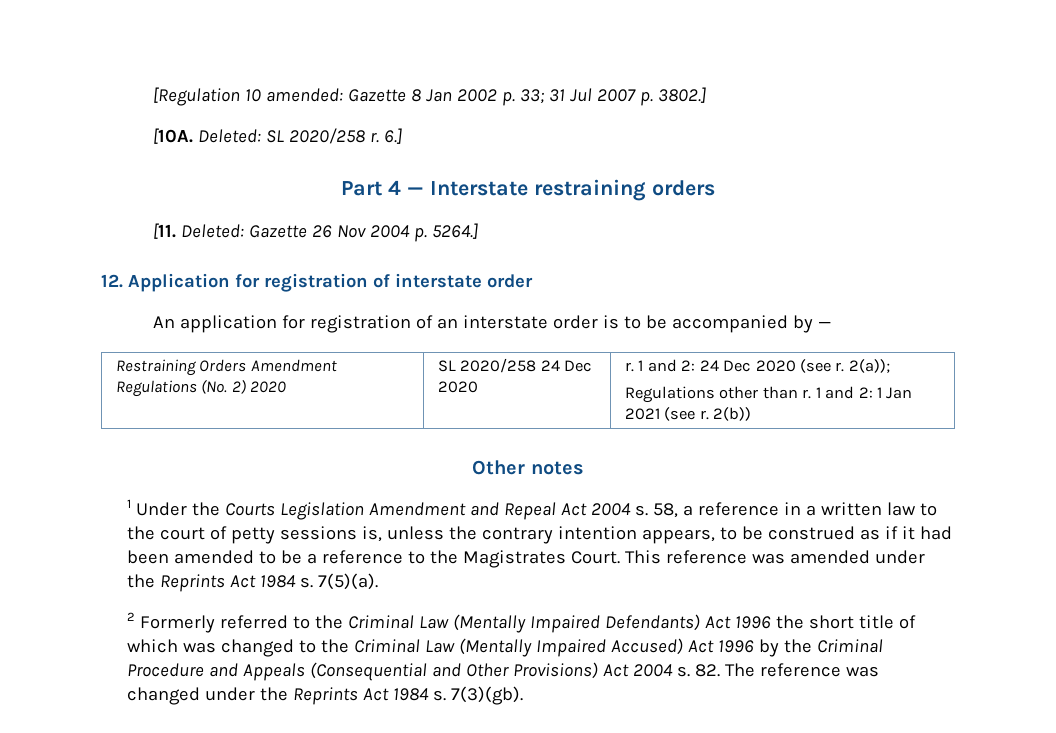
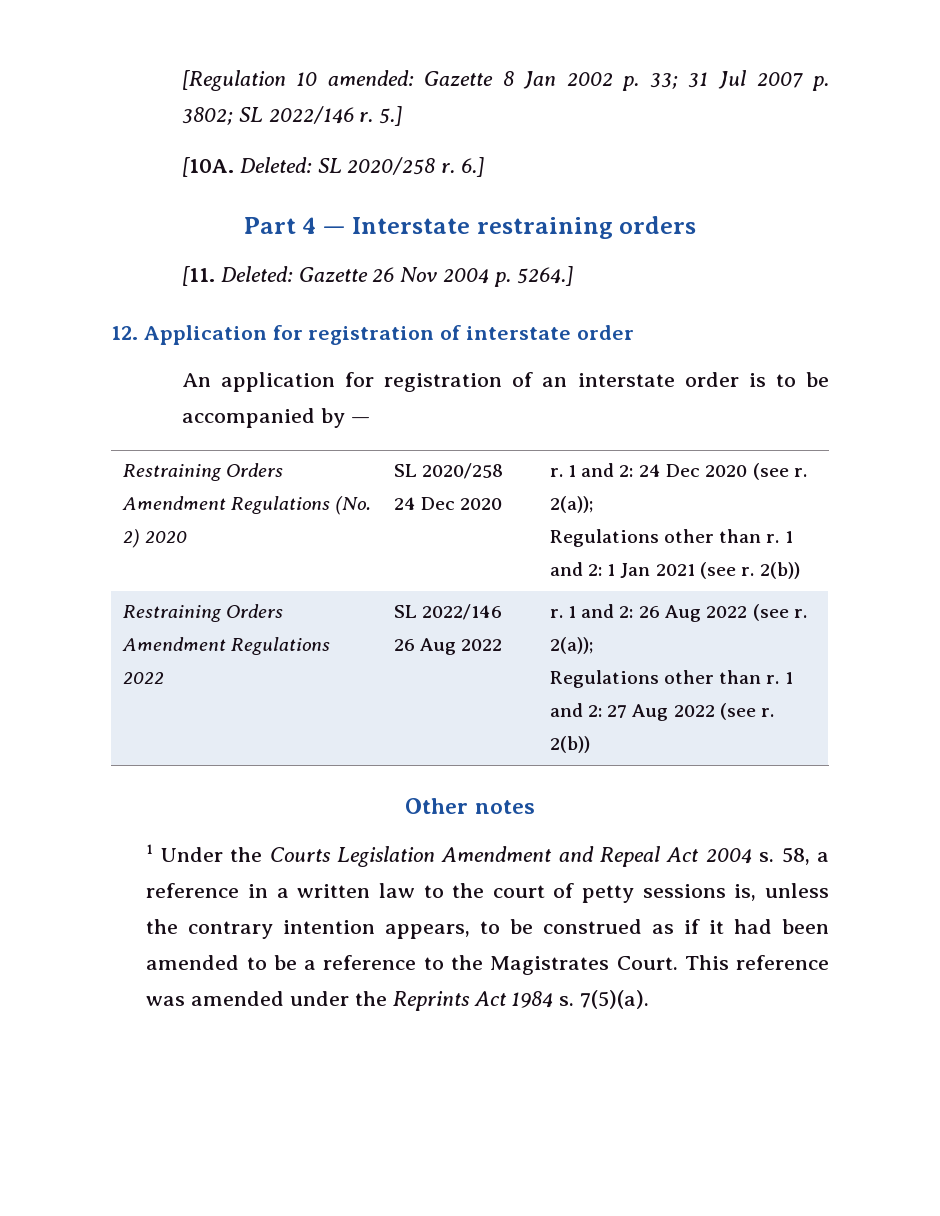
[657,87,706,103] 3802.] -> [181,106,403,126] 3802; SL 2022/146 r. 5.]
(752, 414) none -> [122,604,283,622] [121,637,330,655] [122,672,164,684] [393,604,502,620] [393,638,503,655] [549,604,807,622] [549,637,593,654] [549,670,793,688] [549,703,775,721] [549,736,590,753] // Restraining Orders Amendment Regulations 2022 | SL 2022/146 26 Aug 2022 | r. 1 and 2: 26 Aug 2022 (see r. 2(a)); // Regulations other than r. 1 and 2: 27 Aug 2022 (see r. 2(b))
[126,612,916,633] [126,638,883,657] [126,662,879,681] [126,686,523,705] // 2 Formerly referred to the Criminal Law (Mentally Impaired Defendants) Act 1996 the short title of which was changed to the Criminal Law (Mentally Impaired Accused) Act 1996 by the Criminal Procedure and Appeals (Consequential and Other Provisions) Act 2004 s. 82. The reference was changed under the Reprints Act 1984 s. 7(3)(gb). -> (649, 999) none

